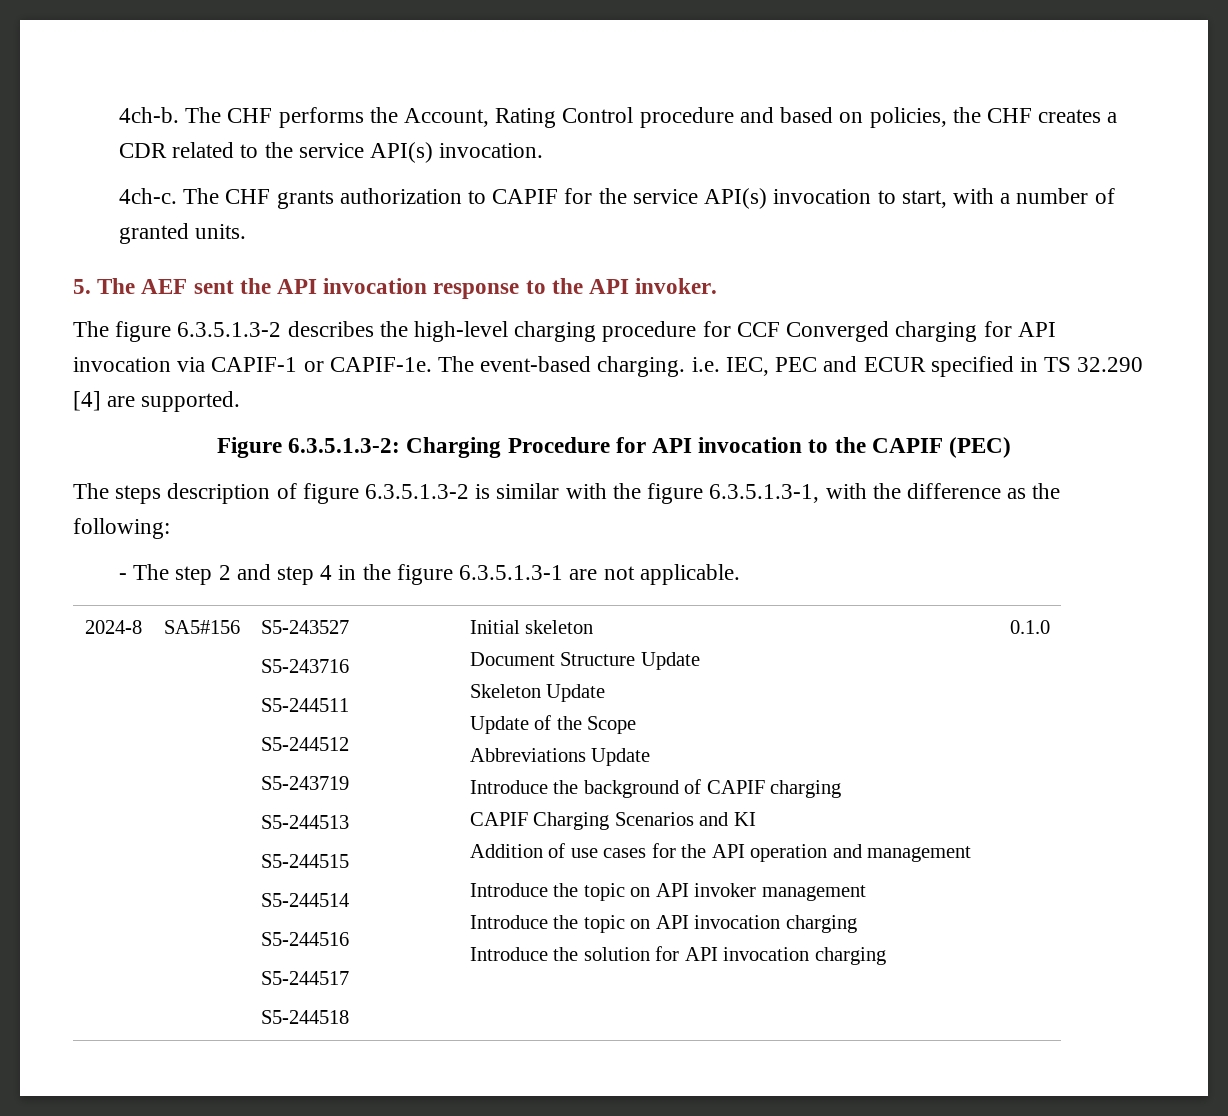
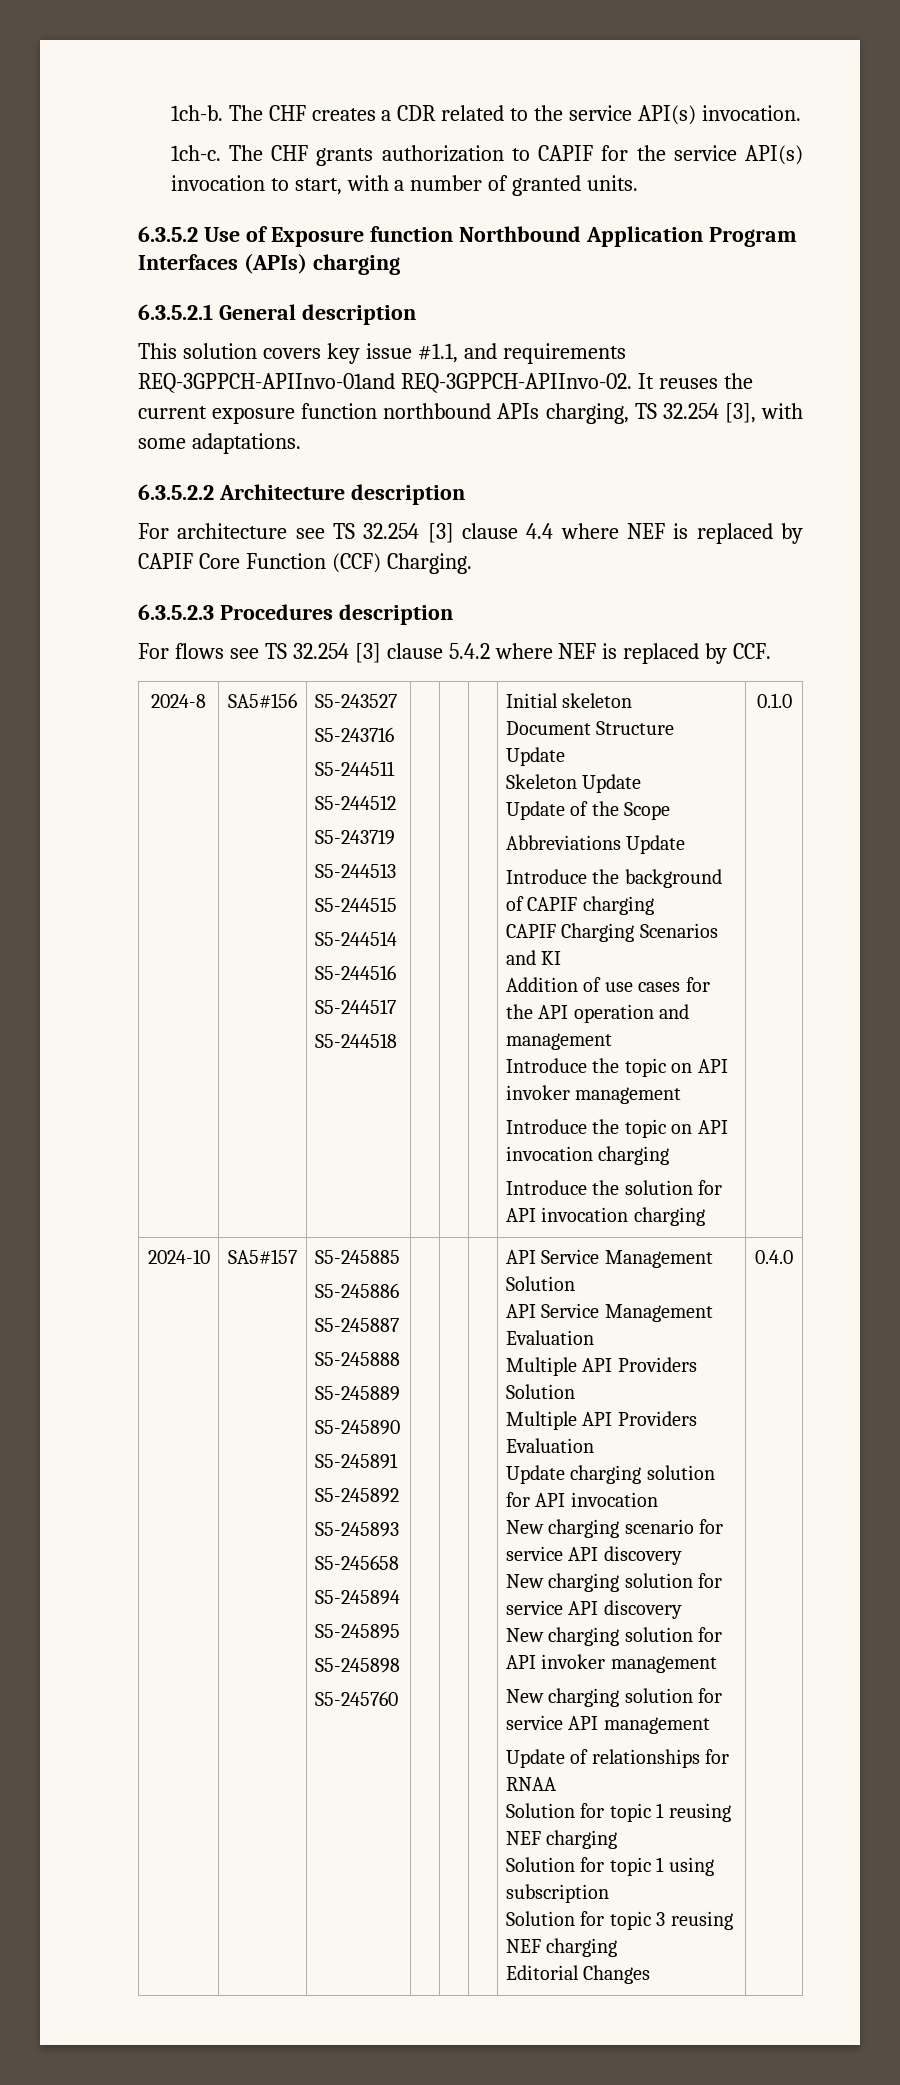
[118,107,1032,128] 4ch-b. The CHF performs the Account, Rating Control procedure and based on policies, the CHF -> [170,105,306,121] 1ch-b. The CHF
[118,188,177,204] 4ch-c. -> [170,145,221,161] 1ch-c.
[73,278,718,299] [73,321,1056,342] [73,356,1144,377] [73,391,241,412] [216,437,1012,458] [73,483,1061,504] [73,518,170,539] [118,564,740,585] 5. The AEF sent the API invocation response to the API invoker. // The figure 6.3.5.1.3-2 describes the high-level charging procedure for CCF Converged charging for API invocation via CAPIF-1 or CAPIF-1e. The event-based charging. i.e. IEC, PEC and ECUR specified in TS 32.290 [4] are supported. // Figure 6.3.5.1.3-2: Charging Procedure for API invocation to the CAPIF (PEC) // The steps description of figure 6.3.5.1.3-2 is similar with the figure 6.3.5.1.3-1, with the difference as the following: // - The step 2 and step 4 in the figure 6.3.5.1.3-1 are not applicable. -> [138,226,797,247] [138,253,400,275] [138,304,416,325] [138,343,626,364] [138,373,753,393] [138,403,803,424] [138,433,301,454] [138,484,465,505] [138,523,804,544] [138,553,472,574] [138,604,453,625] [138,643,772,664] 6.3.5.2 Use of Exposure function Northbound Application Program Interfaces (APIs) charging // 6.3.5.2.1 General description // This solution covers key issue #1.1, and requirements REQ-3GPPCH-APIInvo-01and REQ-3GPPCH-APIInvo-02. It reuses the current exposure function northbound APIs charging, TS 32.254 [3], with some adaptations. // 6.3.5.2.2 Architecture description // For architecture see TS 32.254 [3] clause 4.4 where NEF is replaced by CAPIF Core Function (CCF) Charging. // 6.3.5.2.3 Procedures description // For flows see TS 32.254 [3] clause 5.4.2 where NEF is replaced by CCF.
(1050, 627) none -> [147,1249,210,1264] [228,1249,297,1264] [314,1250,400,1264] [314,1283,399,1298] [314,1318,399,1332] [314,1352,400,1366] [314,1386,400,1401] [314,1420,400,1435] [314,1453,398,1469] [314,1488,399,1503] [314,1522,399,1537] [314,1555,399,1570] [314,1590,400,1605] [314,1624,400,1639] [314,1658,400,1673] [314,1691,398,1706] [505,1249,713,1268] [505,1276,575,1291] [505,1303,713,1322] [505,1330,594,1345] [505,1357,697,1376] [505,1384,575,1399] [505,1411,697,1430] [505,1438,594,1453] [505,1465,715,1484] [505,1492,658,1507] [505,1519,724,1538] [505,1546,682,1565] [505,1573,723,1592] [505,1600,682,1619] [505,1627,723,1646] [505,1654,717,1673] [505,1688,723,1707] [505,1715,710,1734] [505,1749,730,1768] [505,1777,556,1791] [505,1803,731,1822] [505,1830,618,1849] [505,1857,714,1876] [505,1884,609,1903] [505,1911,733,1930] [505,1938,618,1957] [505,1965,651,1984] [755,1250,793,1264] // 2024-10 | SA5#157 | S5-245885 // S5-245886 // S5-245887 // S5-245888 // S5-245889 // S5-245890 // S5-245891 // S5-245892 // S5-245893 // S5-245658 // S5-245894 // S5-245895 // S5-245898 // S5-245760 | | | | API Service Management Solution // API Service Management Evaluation // Multiple API Providers Solution // Multiple API Providers Evaluation // Update charging solution for API invocation // New charging scenario for service API discovery // New charging solution for service API discovery // New charging solution for API invoker management // New charging solution for service API management // Update of relationships for RNAA // Solution for topic 1 reusing NEF charging // Solution for topic 1 using subscription // Solution for topic 3 reusing NEF charging // Editorial Changes | 0.4.0

